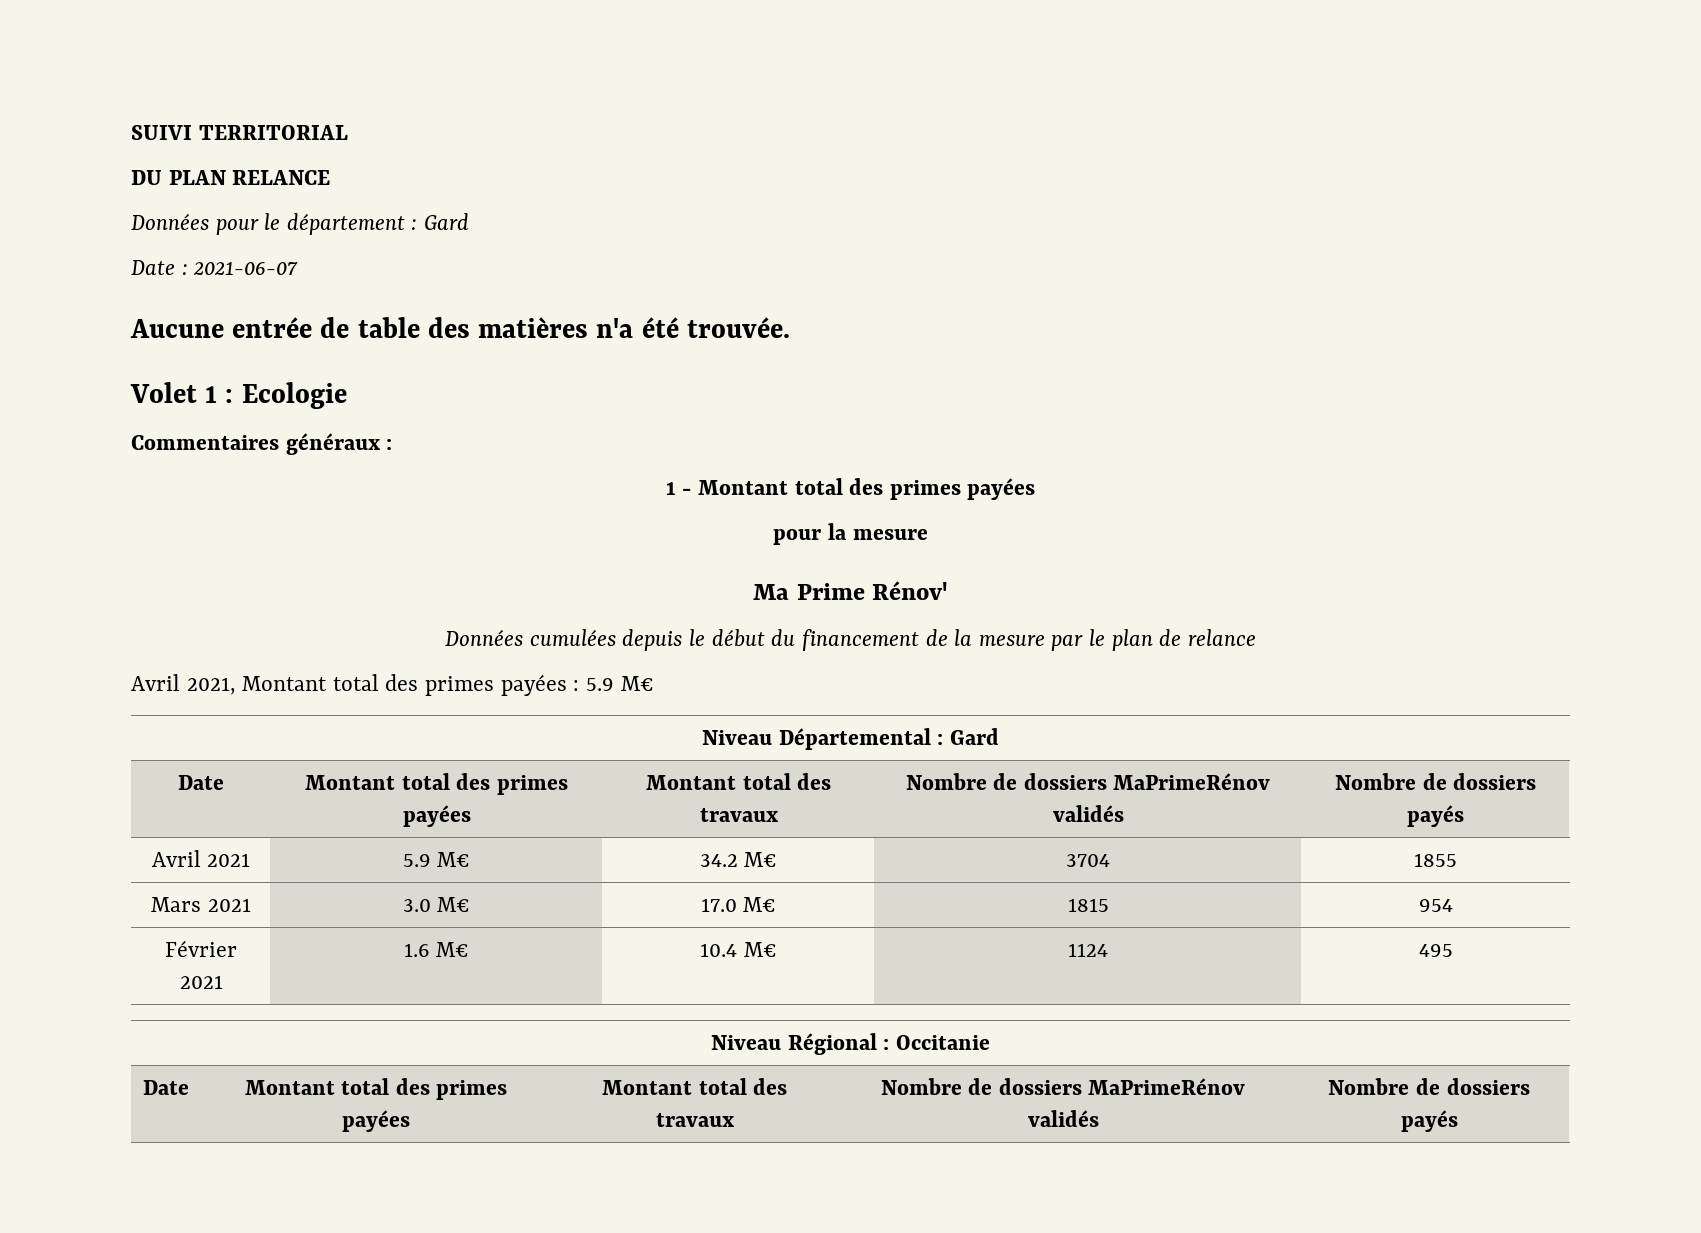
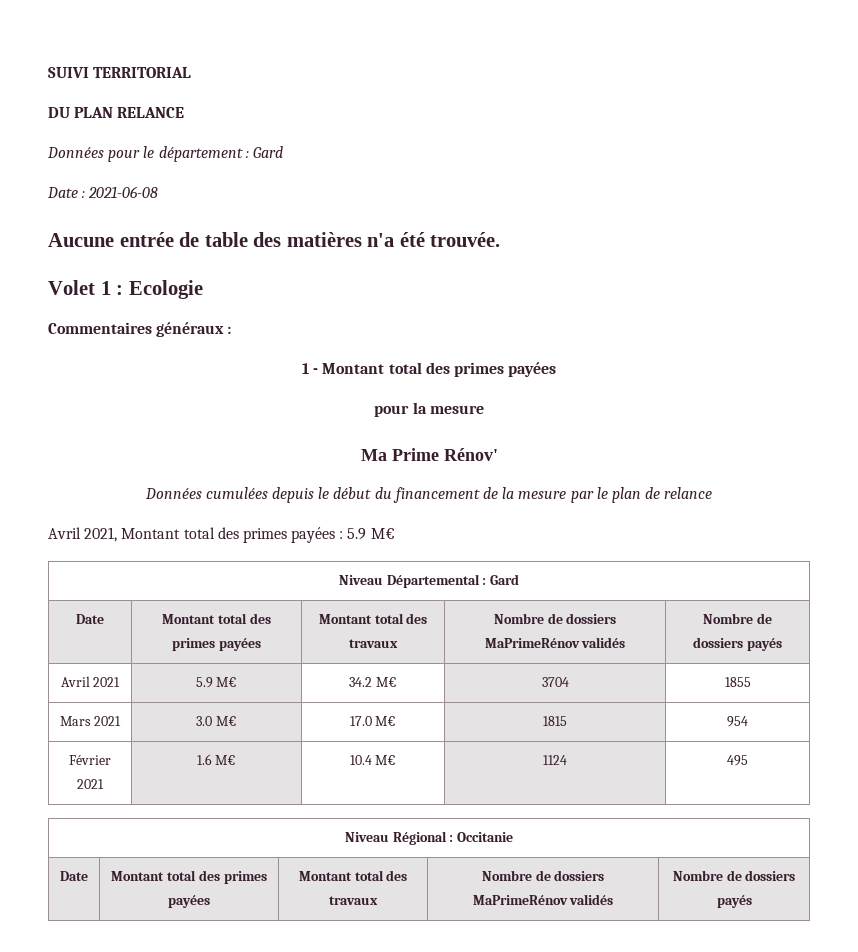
[193,261,299,275] 2021-06-07 -> [88,186,159,198] 2021-06-08

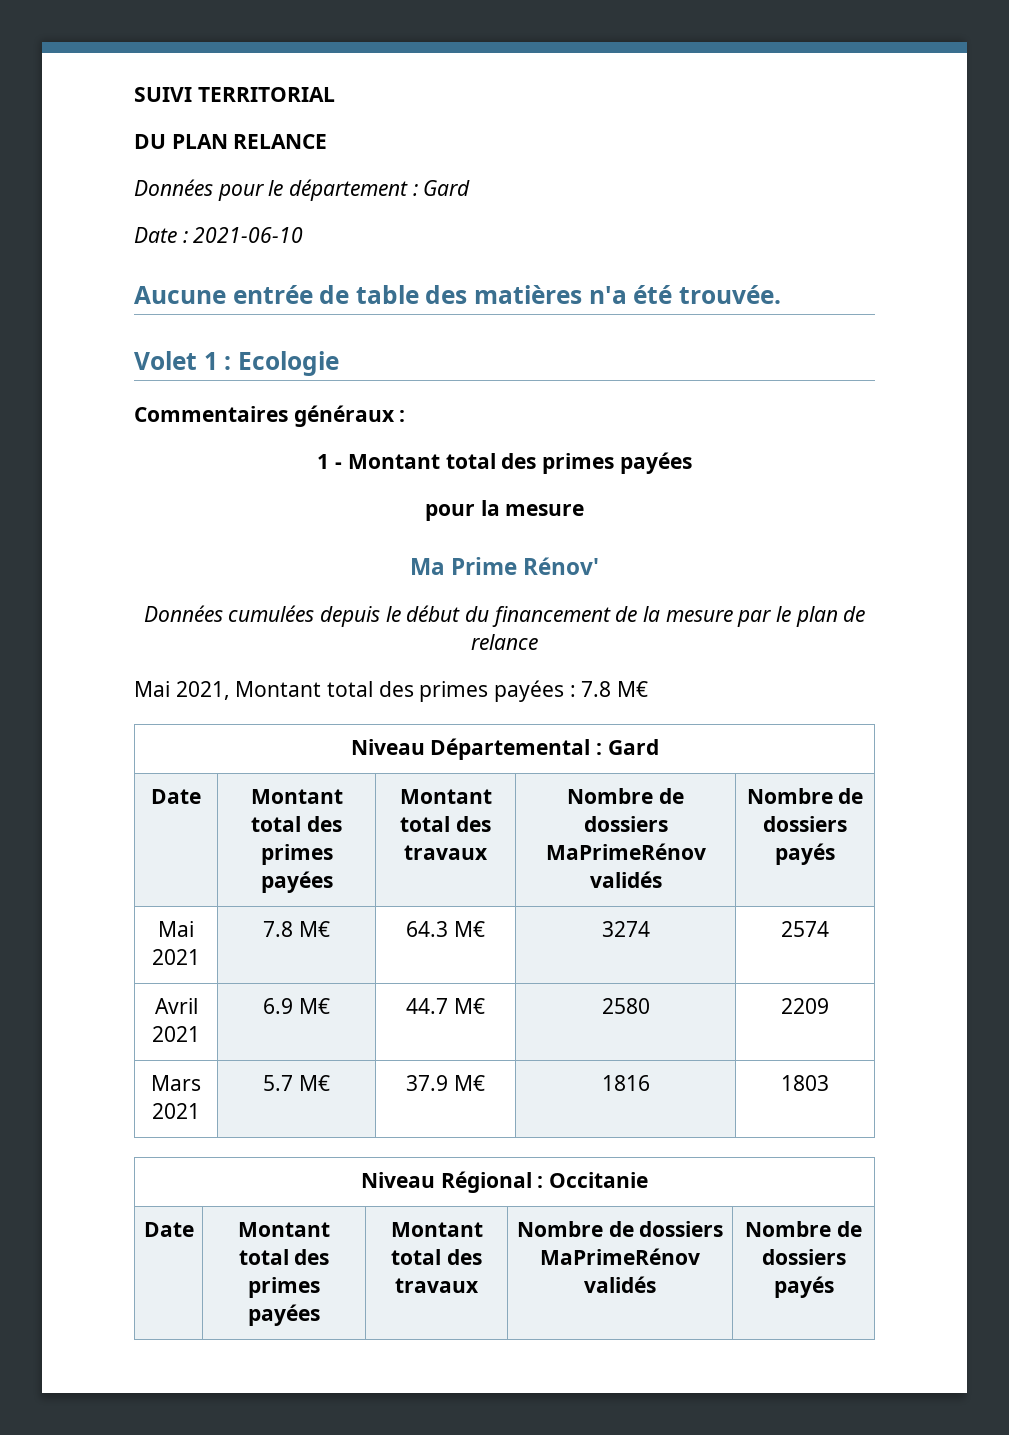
[88,186,159,198] 2021-06-08 -> [193,227,304,243] 2021-06-10
[48,527,81,539] Avril -> [134,681,170,697] Mai
[347,528,367,540] 5.9 -> [581,681,612,697] 7.8
(782, 644) none -> [158,921,194,937] [152,949,200,965] [263,921,330,937] [406,921,485,937] [601,921,650,937] [781,921,829,937] // Mai 2021 | 7.8 M€ | 64.3 M€ | 3274 | 2574
[195,677,238,688] [349,677,397,687] [541,677,569,687] [724,677,751,687] 5.9 M€ | 34.2 M€ | 3704 | 1855 -> [263,998,330,1014] [406,998,485,1014] [601,998,650,1014] [781,998,829,1014] 6.9 M€ | 44.7 M€ | 2580 | 2209
[196,716,237,726] [349,716,397,726] [543,716,567,726] [727,716,748,727] [69,755,111,765] [77,779,104,789] [196,754,237,765] [349,755,397,765] [543,755,567,765] [727,755,748,766] 3.0 M€ | 17.0 M€ | 1815 | 954 // Février 2021 | 1.6 M€ | 10.4 M€ | 1124 | 495 -> [263,1075,330,1091] [406,1075,485,1091] [601,1075,650,1091] [781,1075,829,1091] 5.7 M€ | 37.9 M€ | 1816 | 1803

